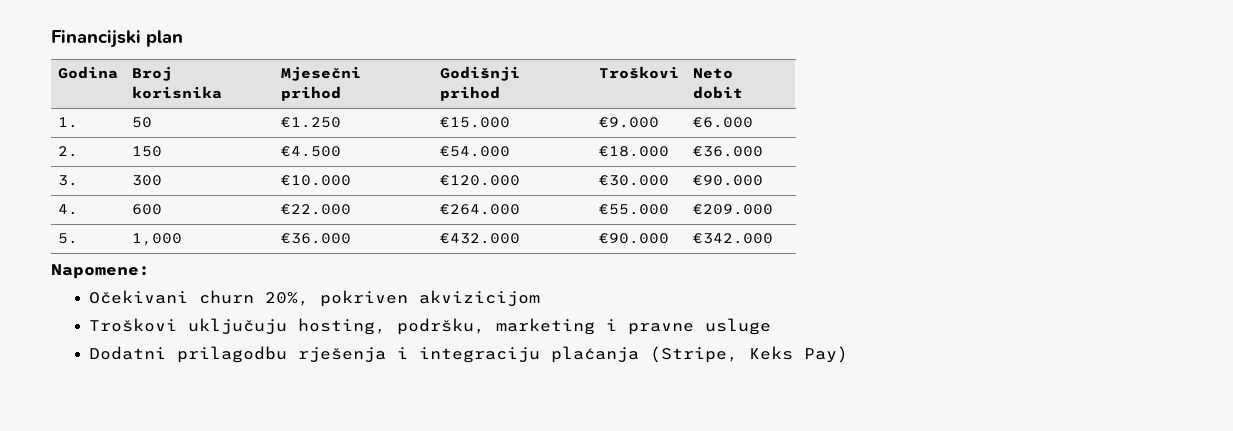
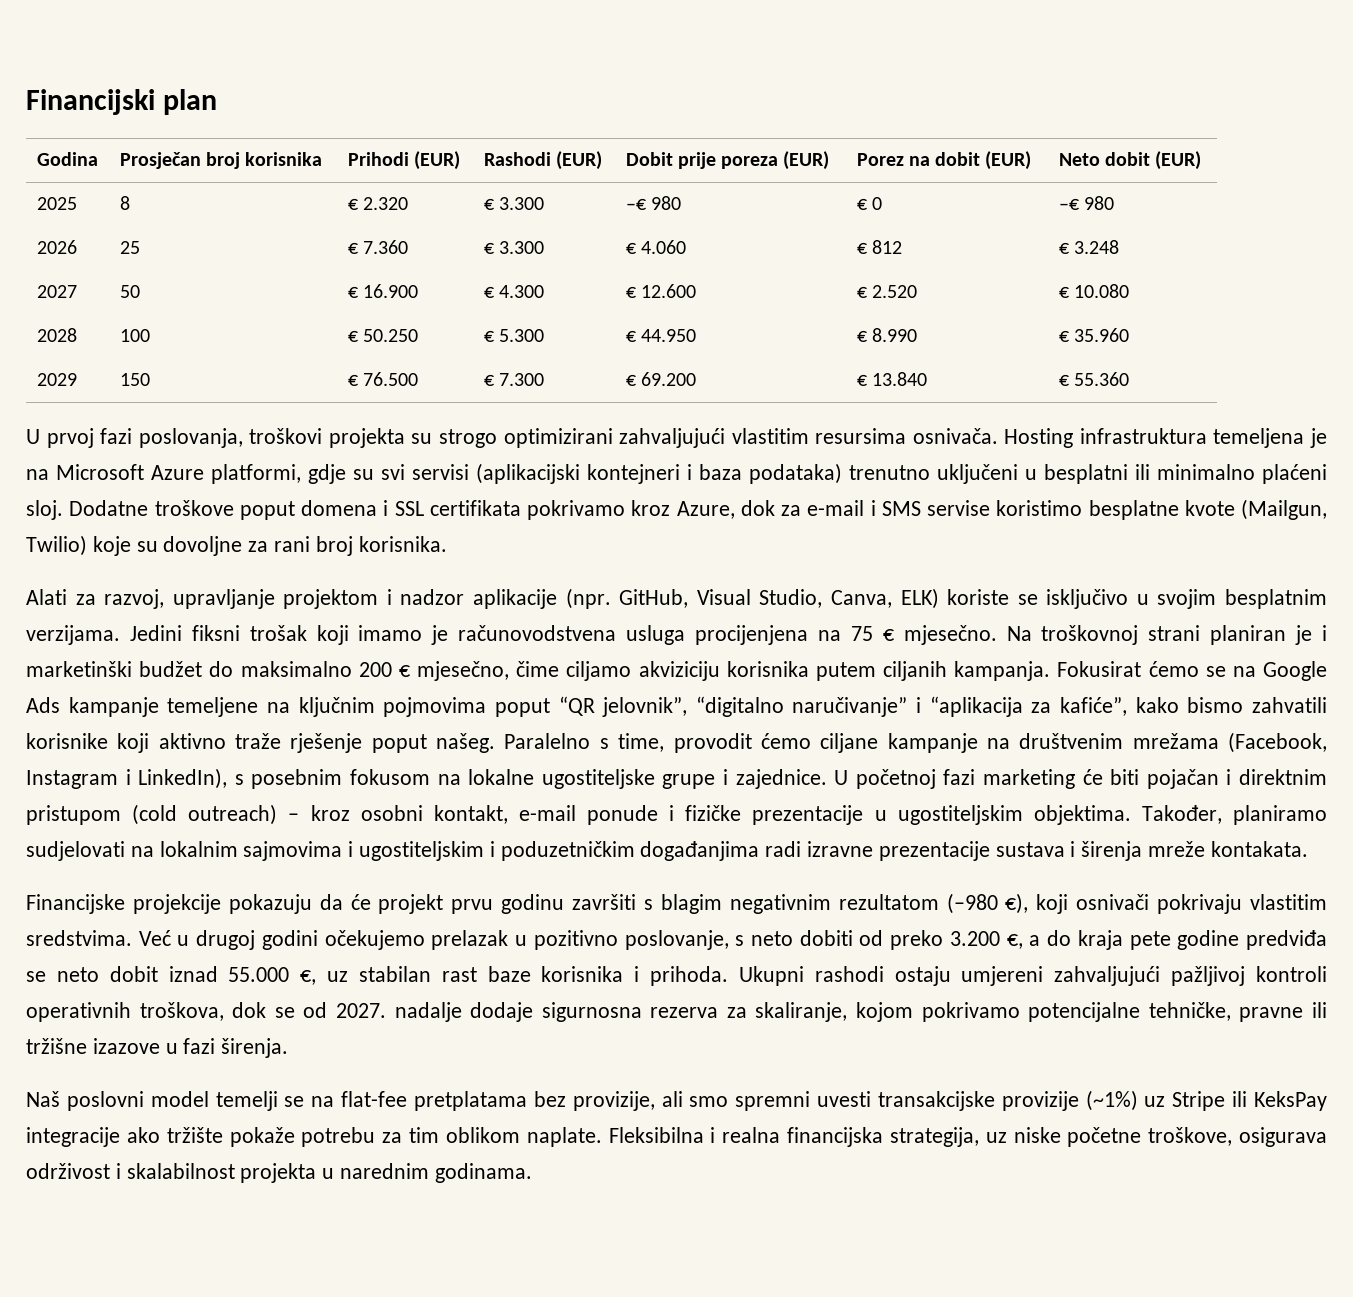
[131,66,172,81] Broj -> [119,152,240,169] Prosječan broj
[280,66,361,81] [280,86,341,101] [439,66,520,81] [439,86,500,101] [598,66,679,79] [692,68,733,79] [692,86,743,99] [57,117,78,128] [131,117,152,128] [280,117,341,128] [439,117,510,128] [598,117,659,128] [692,117,753,128] [57,146,78,157] [131,146,162,157] [280,146,341,157] [439,146,510,157] [598,146,669,157] [692,146,763,157] [57,175,78,186] [131,175,162,186] [280,175,351,186] [439,175,520,186] [598,175,669,186] [692,175,763,186] [57,204,78,215] [131,204,162,215] [280,204,351,215] [439,204,520,215] [598,204,669,215] [692,204,773,215] [57,233,78,244] [131,233,182,246] [280,233,351,244] [439,233,520,244] [598,233,669,244] [692,233,773,244] [51,264,150,279] [89,290,541,307] [89,318,772,335] [89,346,849,363] Mjesečni prihod | Godišnji prihod | Troškovi | Neto dobit // 1. | 50 | €1.250 | €15.000 | €9.000 | €6.000 // 2. | 150 | €4.500 | €54.000 | €18.000 | €36.000 // 3. | 300 | €10.000 | €120.000 | €30.000 | €90.000 // 4. | 600 | €22.000 | €264.000 | €55.000 | €209.000 // 5. | 1,000 | €36.000 | €432.000 | €90.000 | €342.000 // Napomene: // Očekivani churn 20%, pokriven akvizicijom // Troškovi uključuju hosting, podršku, marketing i pravne usluge // Dodatni prilagodbu rješenja i integraciju plaćanja (Stripe, Keks Pay) -> [347,151,460,170] [483,151,602,170] [625,151,830,170] [856,151,1032,170] [1058,151,1202,170] [36,197,77,210] [119,196,130,210] [347,197,408,210] [483,197,544,210] [625,196,681,210] [856,197,882,210] [1058,196,1114,210] [36,240,77,254] [119,241,140,254] [347,240,408,254] [483,241,544,254] [625,240,686,254] [856,240,902,254] [1058,240,1119,254] [36,285,77,298] [119,285,140,298] [347,284,418,298] [483,285,544,298] [625,284,696,298] [856,285,917,298] [1058,284,1129,298] [36,328,77,342] [119,329,150,342] [347,329,418,342] [483,329,544,342] [625,329,696,342] [856,328,917,342] [1058,328,1129,342] [36,373,77,386] [119,373,150,386] [347,372,418,386] [483,373,544,386] [625,372,696,386] [856,372,927,386] [1058,372,1129,386] [26,428,1327,448] [26,463,1327,484] [26,499,1327,520] [26,535,447,556] [26,588,1327,609] [26,625,1327,645] [26,661,1328,681] [26,696,1327,717] [26,732,1327,753] [26,768,1327,789] [26,804,1327,825] [26,841,1308,861] [26,893,1328,914] [26,930,1328,950] [26,966,1328,986] [26,1002,1327,1022] [26,1038,289,1058] [26,1090,1327,1111] [26,1127,1327,1147] [26,1163,532,1183] Prihodi (EUR) | Rashodi (EUR) | Dobit prije poreza (EUR) | Porez na dobit (EUR) | Neto dobit (EUR) // 2025 | 8 | € 2.320 | € 3.300 | –€ 980 | € 0 | –€ 980 // 2026 | 25 | € 7.360 | € 3.300 | € 4.060 | € 812 | € 3.248 // 2027 | 50 | € 16.900 | € 4.300 | € 12.600 | € 2.520 | € 10.080 // 2028 | 100 | € 50.250 | € 5.300 | € 44.950 | € 8.990 | € 35.960 // 2029 | 150 | € 76.500 | € 7.300 | € 69.200 | € 13.840 | € 55.360 // U prvoj fazi poslovanja, troškovi projekta su strogo optimizirani zahvaljujući vlastitim resursima osnivača. Hosting infrastruktura temeljena je na Microsoft Azure platformi, gdje su svi servisi (aplikacijski kontejneri i baza podataka) trenutno uključeni u besplatni ili minimalno plaćeni sloj. Dodatne troškove poput domena i SSL certifikata pokrivamo kroz Azure, dok za e-mail i SMS servise koristimo besplatne kvote (Mailgun, Twilio) koje su dovoljne za rani broj korisnika. // Alati za razvoj, upravljanje projektom i nadzor aplikacije (npr. GitHub, Visual Studio, Canva, ELK) koriste se isključivo u svojim besplatnim verzijama. Jedini fiksni trošak koji imamo je računovodstvena usluga procijenjena na 75 € mjesečno. Na troškovnoj strani planiran je i marketinški budžet do maksimalno 200 € mjesečno, čime ciljamo akviziciju korisnika putem ciljanih kampanja. Fokusirat ćemo se na Google Ads kampanje temeljene na ključnim pojmovima poput “QR jelovnik”, “digitalno naručivanje” i “aplikacija za kafiće”, kako bismo zahvatili korisnike koji aktivno traže rješenje poput našeg. Paralelno s time, provodit ćemo ciljane kampanje na društvenim mrežama (Facebook, Instagram i LinkedIn), s posebnim fokusom na lokalne ugostiteljske grupe i zajednice. U početnoj fazi marketing će biti pojačan i direktnim pristupom (cold outreach) – kroz osobni kontakt, e-mail ponude i fizičke prezentacije u ugostiteljskim objektima. Također, planiramo sudjelovati na lokalnim sajmovima i ugostiteljskim i poduzetničkim događanjima radi izravne prezentacije sustava i širenja mreže kontakata. // Financijske projekcije pokazuju da će projekt prvu godinu završiti s blagim negativnim rezultatom (–980 €), koji osnivači pokrivaju vlastitim sredstvima. Već u drugoj godini očekujemo prelazak u pozitivno poslovanje, s neto dobiti od preko 3.200 €, a do kraja pete godine predviđa se neto dobit iznad 55.000 €, uz stabilan rast baze korisnika i prihoda. Ukupni rashodi ostaju umjereni zahvaljujući pažljivoj kontroli operativnih troškova, dok se od 2027. nadalje dodaje sigurnosna rezerva za skaliranje, kojom pokrivamo potencijalne tehničke, pravne ili tržišne izazove u fazi širenja. // Naš poslovni model temelji se na flat-fee pretplatama bez provizije, ali smo spremni uvesti transakcijske provizije (~1%) uz Stripe ili KeksPay integracije ako tržište pokaže potrebu za tim oblikom naplate. Fleksibilna i realna financijska strategija, uz niske početne troškove, osigurava održivost i skalabilnost projekta u narednim godinama.

